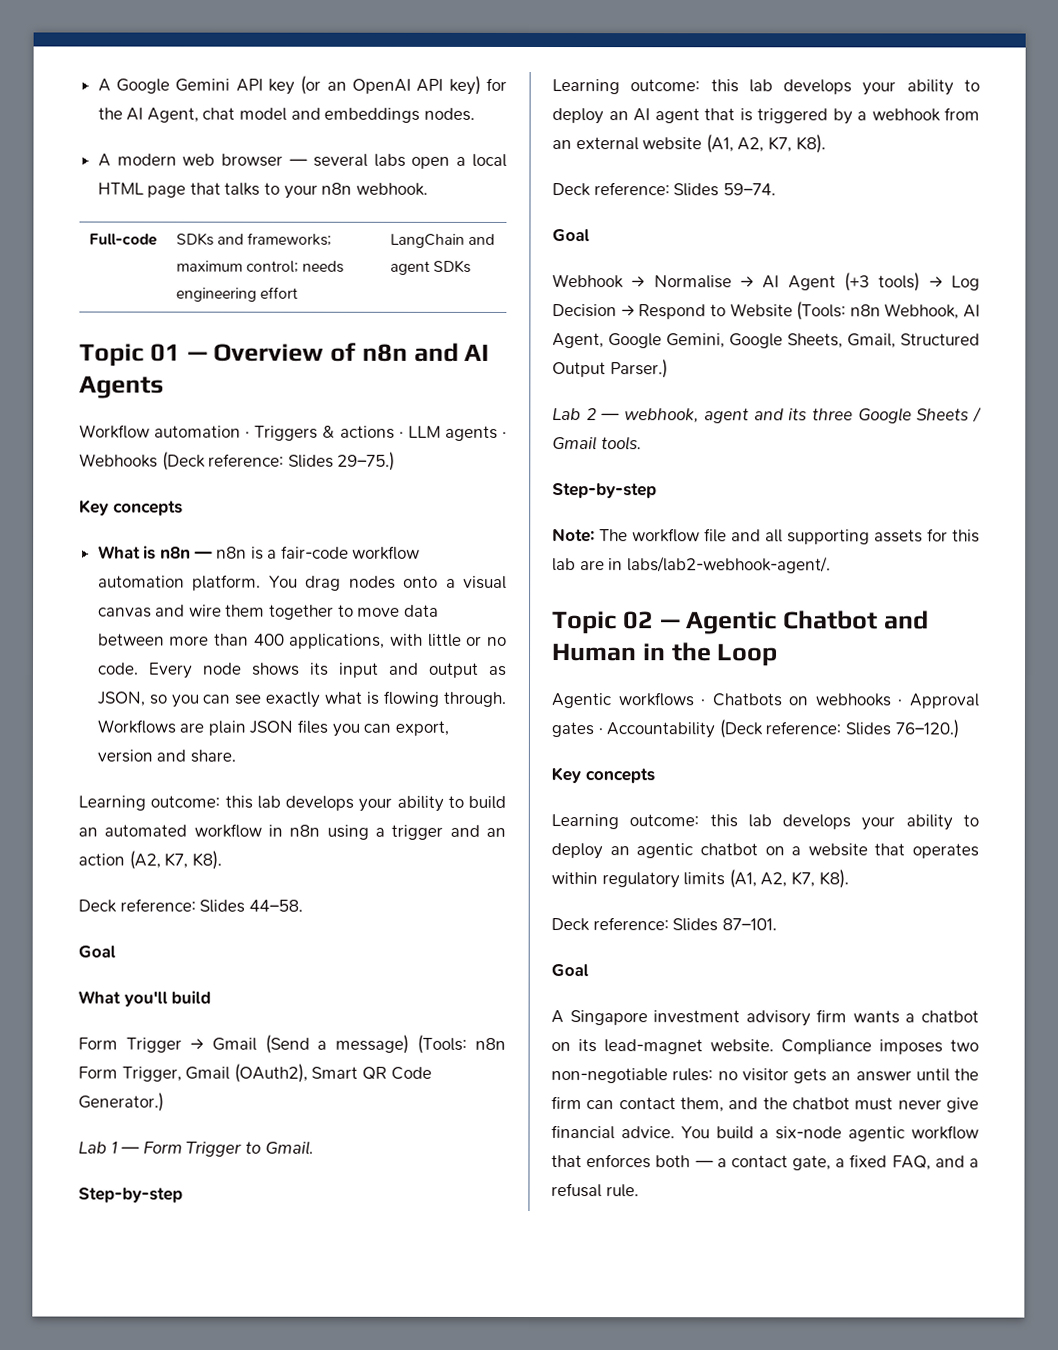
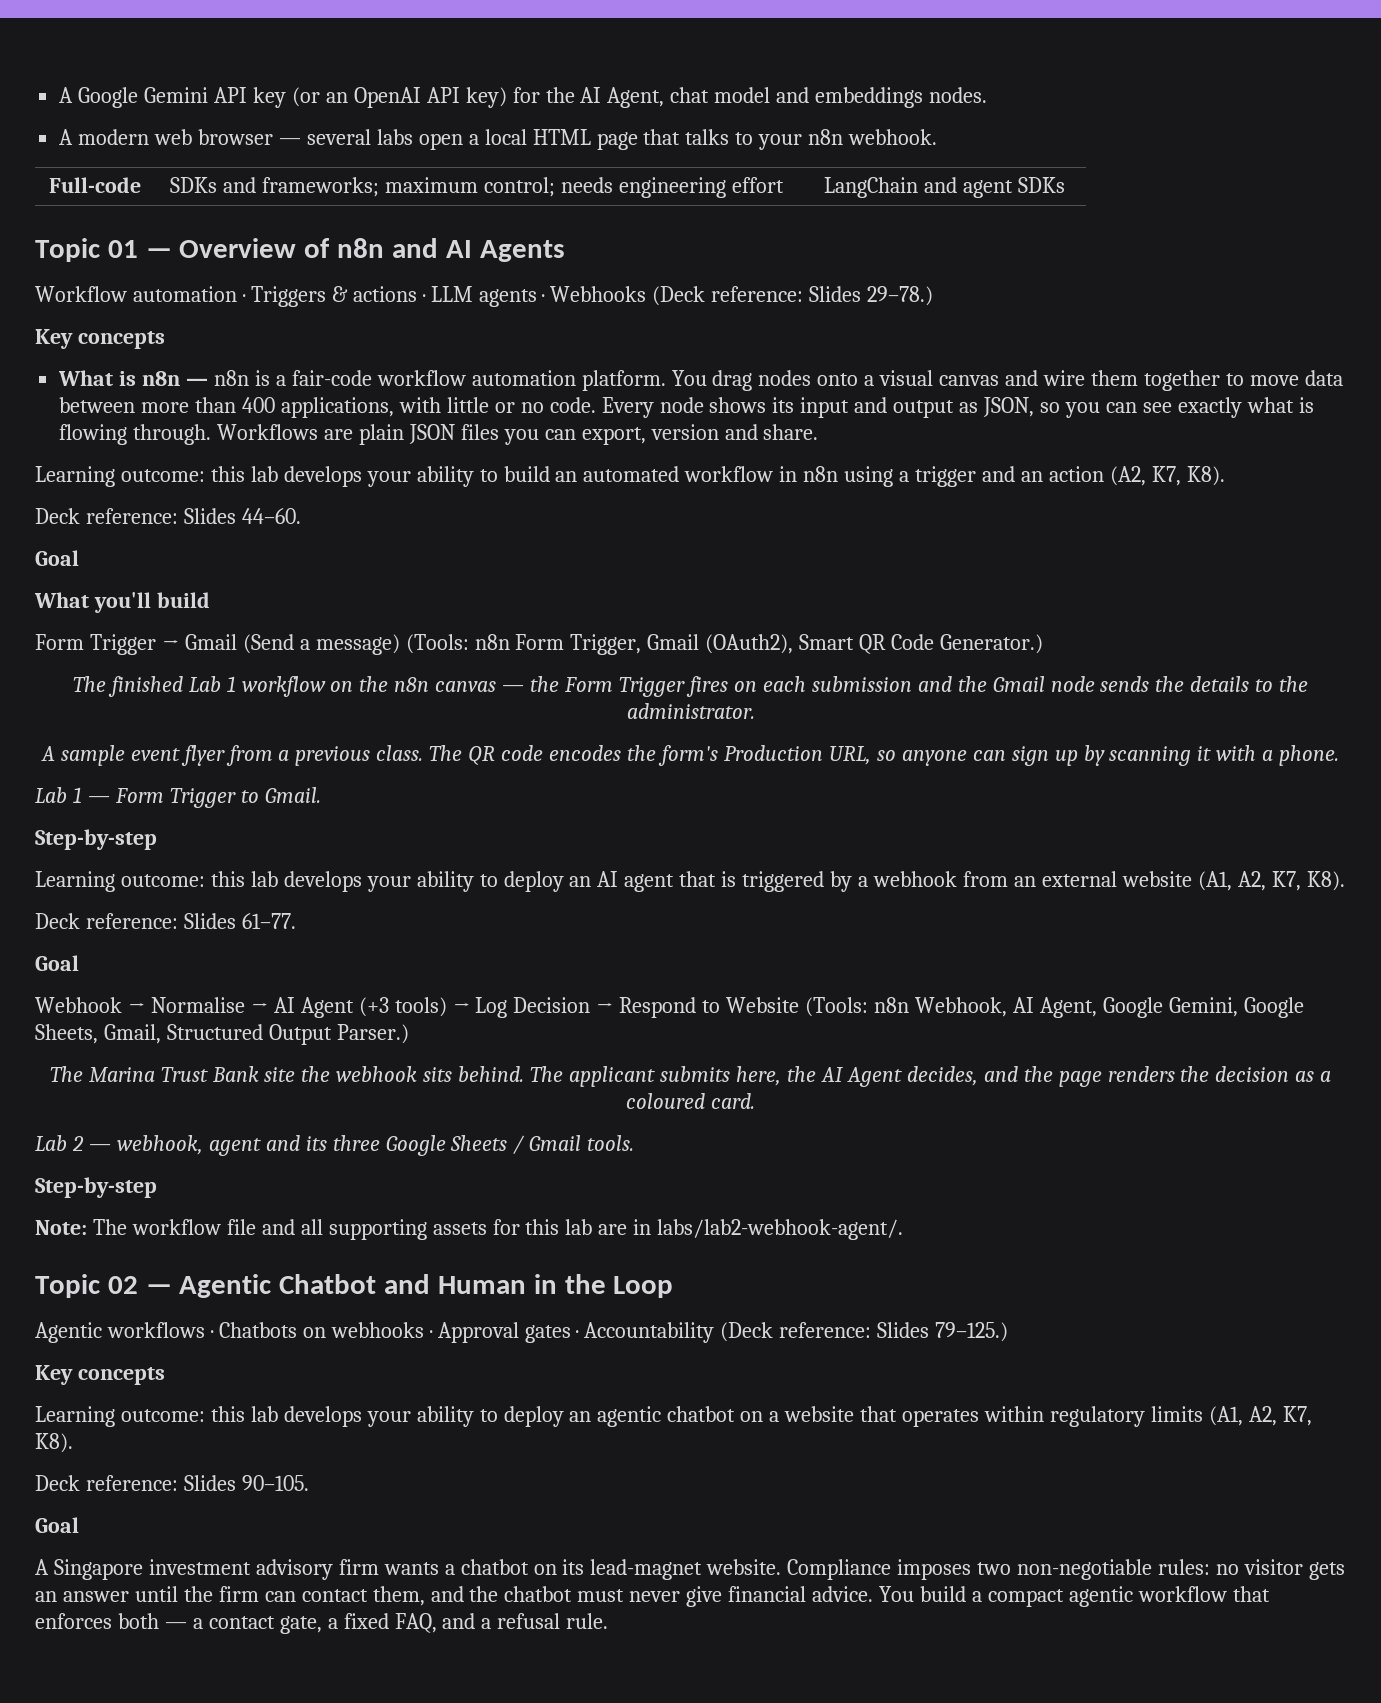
[337,451,396,471] 29–75.) -> [867,286,934,306] 29–78.)
[248,899,303,912] 44–58. -> [241,508,301,524] 44–60.
(164, 1102) none -> [72,676,1309,697] [626,703,755,719] [40,745,1340,766] // The finished Lab 1 workflow on the n8n canvas — the Form Trigger fires on each submission and the Gmail node sends the details to the administrator. // A sample event flyer from a previous class. The QR code encodes the form's Production URL, so anyone can sign up by scanning it with a phone.
[722,183,776,196] 59–74. -> [241,913,296,929] 61–77.
(668, 369) none -> [49,1066,1332,1087] [626,1093,755,1109] // The Marina Trust Bank site the webhook sits behind. The applicant submits here, the AI Agent decides, and the page renders the decision as a coloured card.
[894,719,959,739] 76–120.) -> [935,1322,1009,1342] 79–125.)
[721,918,777,931] 87–101. -> [241,1475,309,1491] 90–105.
[775,1126,843,1140] six-node -> [987,1589,1064,1607] compact

